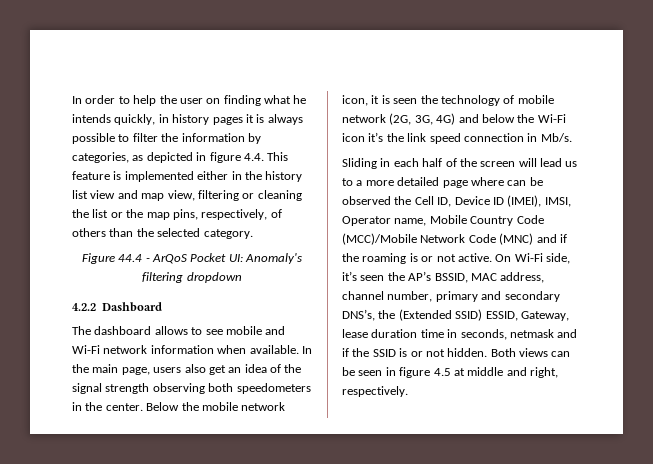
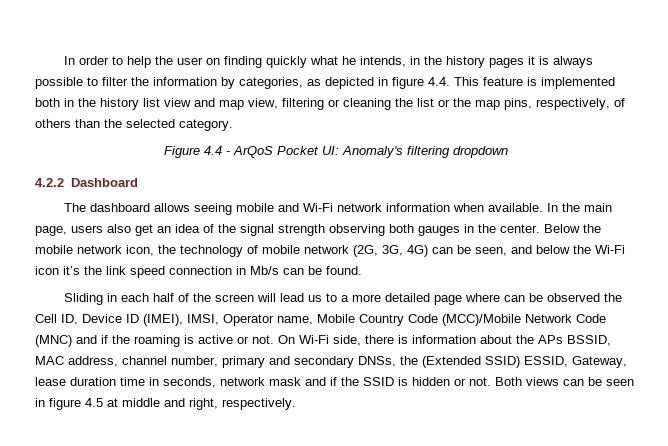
(261, 100) none -> [266,56,308,68] quickly
[72,114,169,125] intends quickly, in -> [360,56,443,67] intends, in the
[197,171,229,180] either -> [35,98,60,107] both
[118,254,143,262] 44.4 -> [204,146,222,155] 4.4
[191,327,223,335] to see -> [194,203,233,215] seeing
[236,383,311,394] speedometers -> [418,226,460,236] gauges
[371,95,418,104] it is seen -> (154, 250) none
(456, 119) none -> [432,245,507,256] can be seen,
[540,133,572,142] Mb/s. -> [250,266,362,275] Mb/s can be found.
[421,253,570,264] [342,271,432,281] or not active. On Wi-Fi side, it’s seen the AP’s -> [198,335,563,346] active or not. On Wi-Fi side, there is information about the APs
[342,309,375,321] DNS’s, -> [358,356,396,367] DNSs,
[509,329,554,338] netmask -> [220,377,301,386] network mask
[410,348,488,357] or not hidden. -> [412,377,491,386] hidden or not.

